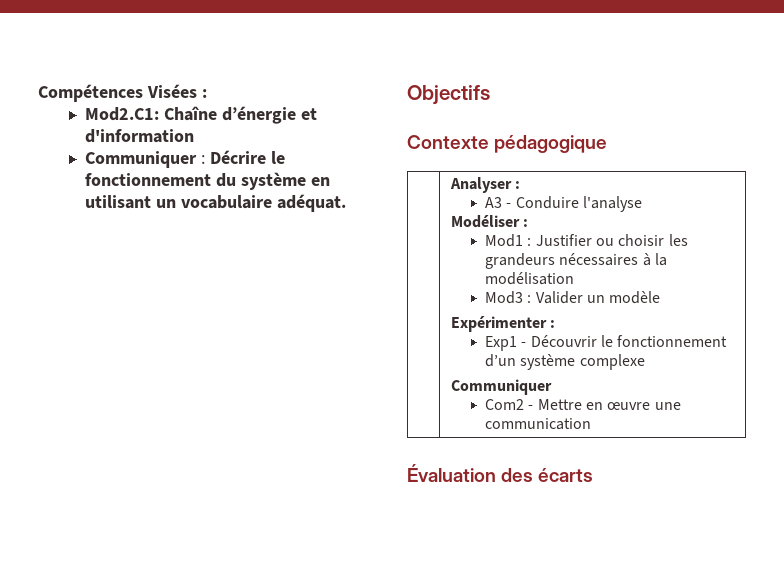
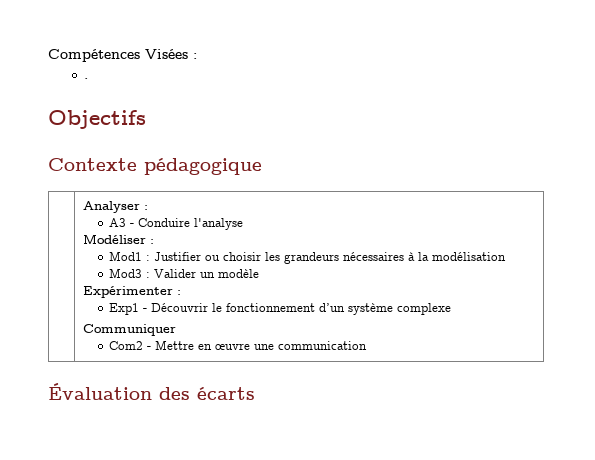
[85,106,318,124] [85,129,195,143] [85,150,286,168] [85,172,331,190] [85,194,347,212] Mod2.C1: Chaîne d’énergie et d'information // Communiquer : Décrire le fonctionnement du système en utilisant un vocabulaire adéquat. -> [84,78,89,79] .

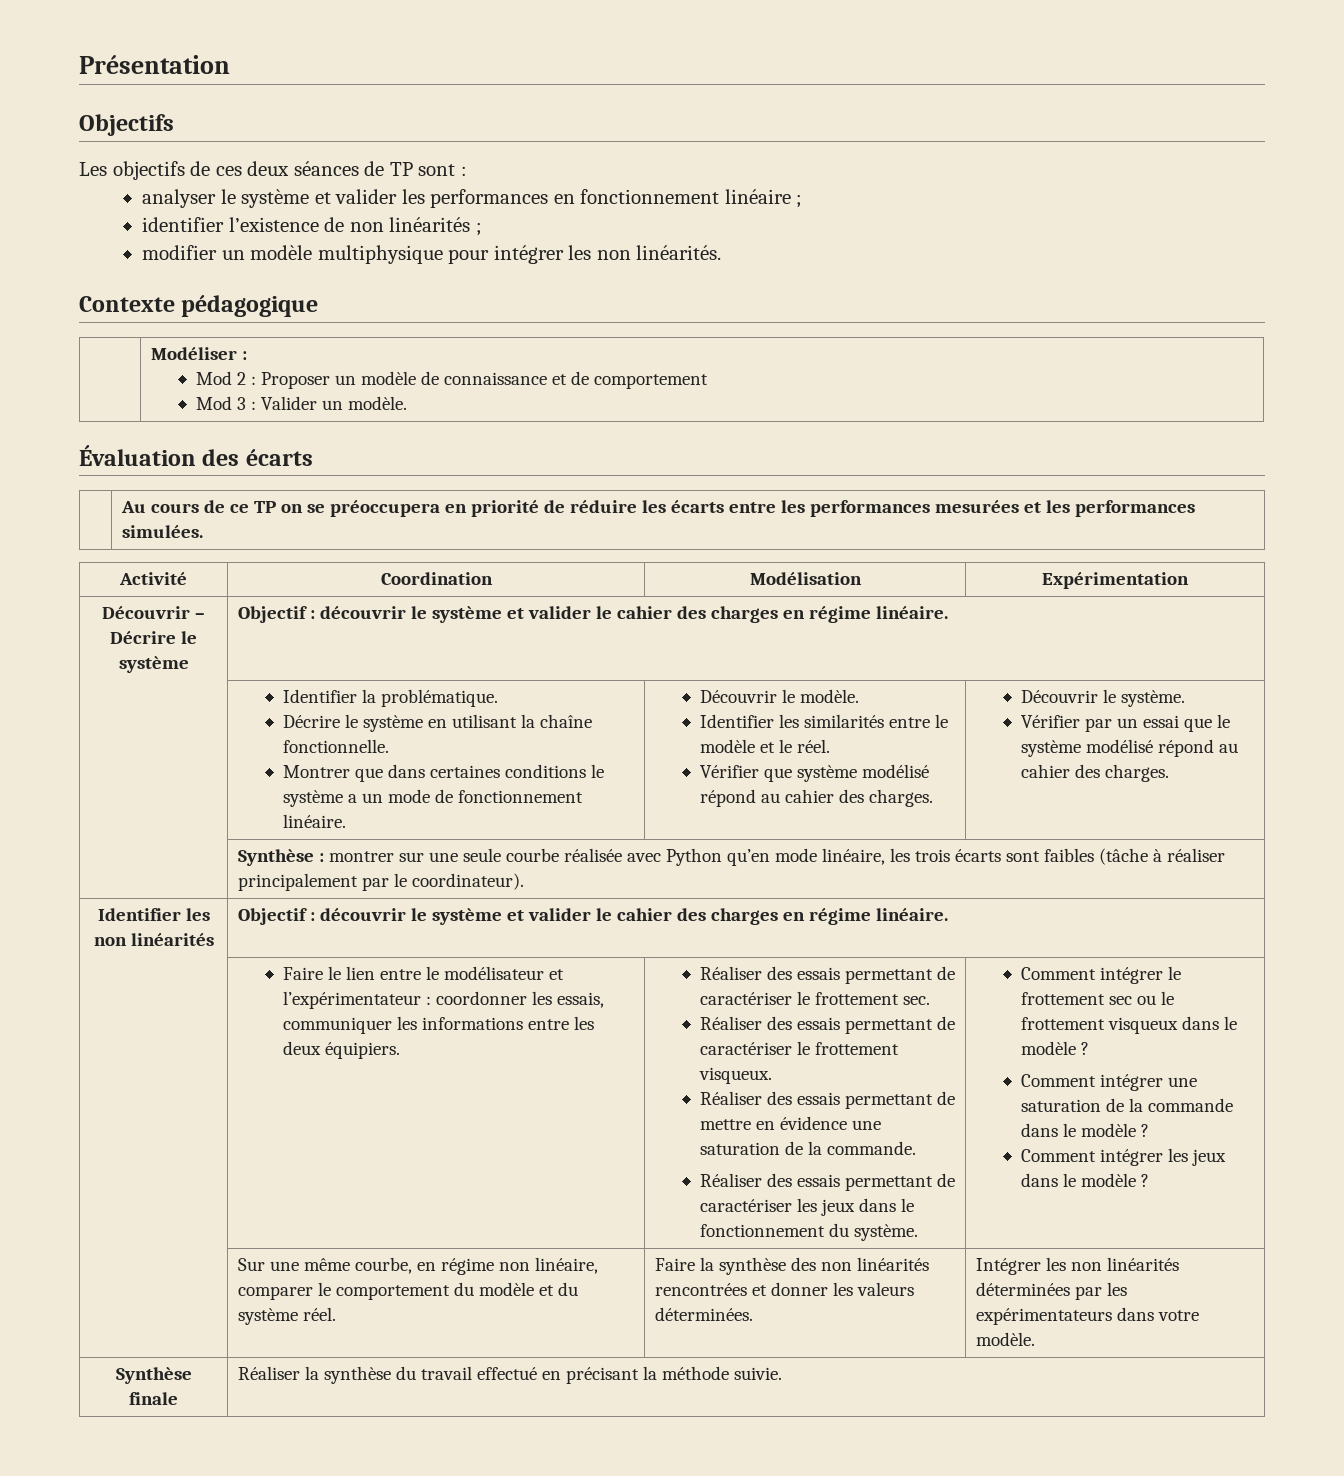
[48,49,197,62] [84,78,89,79] [48,110,146,129] [48,158,262,175] [82,201,148,213] [109,218,244,230] [82,234,154,244] [109,251,507,264] [109,268,260,278] [82,286,181,298] [109,303,452,315] [82,324,176,336] [109,340,368,350] [48,383,255,400] Compétences Visées : // . // Objectifs // Contexte pédagogique // | Analyser : // A3 - Conduire l'analyse // Modéliser : // Mod1 : Justifier ou choisir les grandeurs nécessaires à la modélisation // Mod3 : Valider un modèle // Expérimenter : // Exp1 - Découvrir le fonctionnement d’un système complexe // Communiquer // Com2 - Mettre en œuvre une communication // Évaluation des écarts -> [79,55,230,74] [79,114,174,136] [79,161,467,180] [142,189,803,208] [142,217,482,236] [142,245,722,264] [79,295,319,317] [151,347,248,360] [195,371,708,389] [195,396,407,410] [79,445,313,466] [121,500,1196,517] [122,525,204,538] [119,572,187,585] [380,572,493,585] [749,572,862,585] [1042,572,1189,589] [102,606,205,619] [110,631,197,644] [118,656,189,673] [238,606,949,623] [282,689,498,707] [282,714,592,732] [282,739,389,753] [282,764,604,782] [282,789,583,807] [282,814,346,828] [699,689,859,703] [699,714,948,728] [699,739,830,753] [699,764,929,782] [699,789,933,807] [1020,689,1185,707] [1020,714,1230,732] [1020,739,1238,757] [1020,764,1169,782] [238,848,1226,866] [238,873,525,891] [97,908,210,921] [93,933,214,946] [238,908,949,925] [282,966,564,980] [282,991,604,1009] [282,1016,594,1034] [282,1041,400,1059] [699,966,955,984] [699,991,930,1005] [699,1016,955,1034] [699,1041,899,1055] [698,1067,772,1084] [699,1091,955,1109] [699,1116,881,1130] [699,1141,916,1155] [699,1173,955,1191] [699,1198,914,1216] [699,1223,918,1241] [1020,966,1181,984] [1020,991,1174,1005] [1020,1016,1237,1034] [1020,1041,1089,1055] [1020,1074,1197,1091] [1020,1098,1233,1112] [1020,1123,1149,1137] [1020,1148,1226,1166] [1020,1173,1149,1187] [238,1257,599,1275] [238,1282,579,1300] [238,1307,337,1325] [655,1257,930,1275] [655,1282,915,1296] [655,1307,754,1321] [976,1257,1180,1275] [976,1282,1128,1300] [976,1307,1200,1325] [976,1332,1036,1346] [115,1367,192,1384] [129,1392,178,1405] [238,1366,783,1384] Présentation // Objectifs // Les objectifs de ces deux séances de TP sont : // analyser le système et valider les performances en fonctionnement linéaire ; // identifier l’existence de non linéarités ; // modifier un modèle multiphysique pour intégrer les non linéarités. // Contexte pédagogique // | Modéliser : // Mod 2 : Proposer un modèle de connaissance et de comportement // Mod 3 : Valider un modèle. // Évaluation des écarts // | Au cours de ce TP on se préoccupera en priorité de réduire les écarts entre les performances mesurées et les performances simulées. // Activité | Coordination | Modélisation | Expérimentation // Découvrir – Décrire le système | Objectif : découvrir le système et valider le cahier des charges en régime linéaire. // | Identifier la problématique. // Décrire le système en utilisant la chaîne fonctionnelle. // Montrer que dans certaines conditions le système a un mode de fonctionnement linéaire. | Découvrir le modèle. // Identifier les similarités entre le modèle et le réel. // Vérifier que système modélisé répond au cahier des charges. | Découvrir le système. // Vérifier par un essai que le système modélisé répond au cahier des charges. // | Synthèse : montrer sur une seule courbe réalisée avec Python qu’en mode linéaire, les trois écarts sont faibles (tâche à réaliser principalement par le coordinateur). // Identifier les non linéarités | Objectif : découvrir le système et valider le cahier des charges en régime linéaire. // | Faire le lien entre le modélisateur et l’expérimentateur : coordonner les essais, communiquer les informations entre les deux équipiers. | Réaliser des essais permettant de caractériser le frottement sec. // Réaliser des essais permettant de caractériser le frottement visqueux. // Réaliser des essais permettant de mettre en évidence une saturation de la commande. // Réaliser des essais permettant de caractériser les jeux dans le fonctionnement du système. | Comment intégrer le frottement sec ou le frottement visqueux dans le modèle ? // Comment intégrer une saturation de la commande dans le modèle ? // Comment intégrer les jeux dans le modèle ? // | Sur une même courbe, en régime non linéaire, comparer le comportement du modèle et du système réel. | Faire la synthèse des non linéarités rencontrées et donner les valeurs déterminées. | Intégrer les non linéarités déterminées par les expérimentateurs dans votre modèle. // Synthèse finale | Réaliser la synthèse du travail effectué en précisant la méthode suivie.

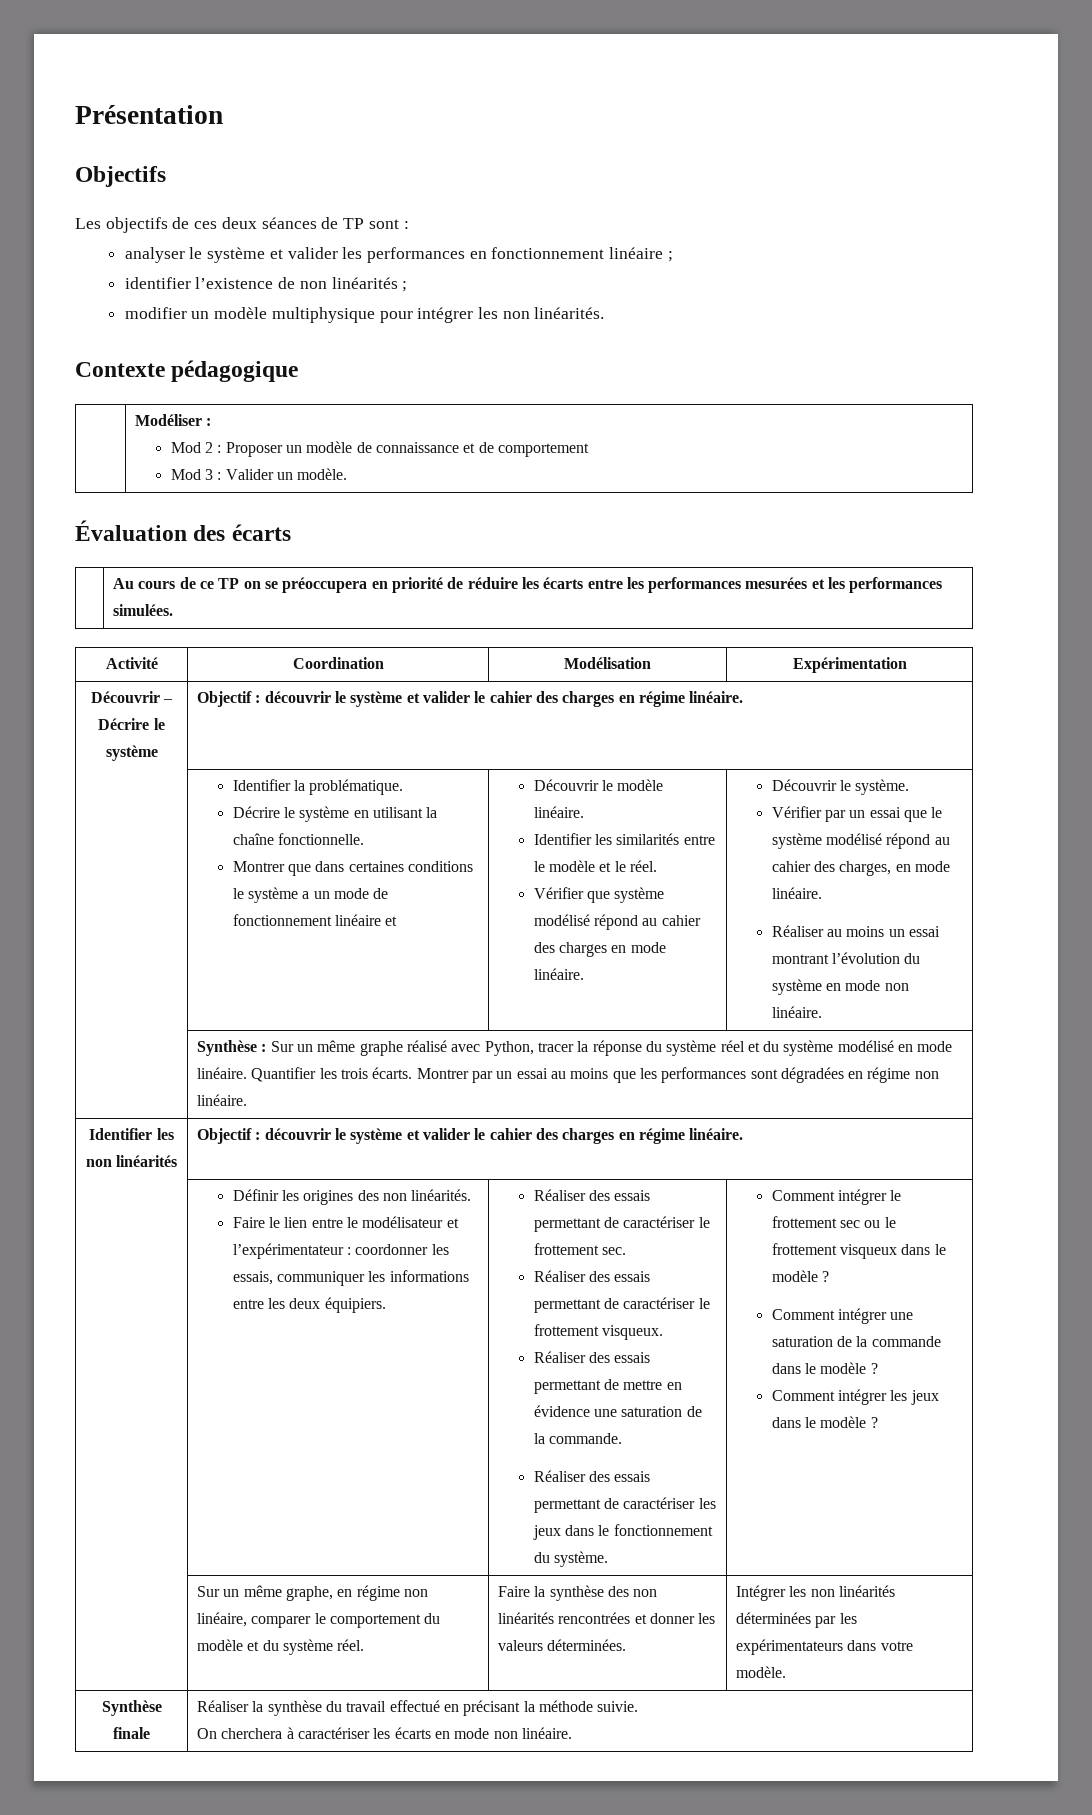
[282,814,346,828] [699,689,859,703] linéaire. | Découvrir le modèle. -> [335,914,398,926] [533,779,664,791] [533,806,584,818] linéaire et | Découvrir le modèle linéaire.
[868,789,933,807] charges. -> [559,942,666,957] [533,968,584,980] charges en mode linéaire.
[1104,764,1169,782] [238,848,1226,866] [238,873,525,891] charges. // | Synthèse : montrer sur une seule courbe réalisée avec Python qu’en mode linéaire, les trois écarts sont faibles (tâche à réaliser principalement par le coordinateur). -> [839,861,951,876] [771,887,822,899] [771,925,941,937] [771,952,921,964] [771,979,909,995] [771,1006,822,1018] [197,1040,953,1056] [197,1067,939,1083] [197,1094,248,1106] charges, en mode linéaire. // Réaliser au moins un essai montrant l’évolution du système en mode non linéaire. // | Synthèse : Sur un même graphe réalisé avec Python, tracer la réponse du système réel et du système modélisé en mode linéaire. Quantifier les trois écarts. Montrer par un essai au moins que les performances sont dégradées en régime non linéaire.
(949, 914) none -> [232,1189,472,1205] Définir les origines des non linéarités. //
[270,1257,413,1274] une même courbe, -> [223,1585,333,1601] un même graphe,
(783, 1373) none -> [197,1727,572,1739] // On cherchera à caractériser les écarts en mode non linéaire.

